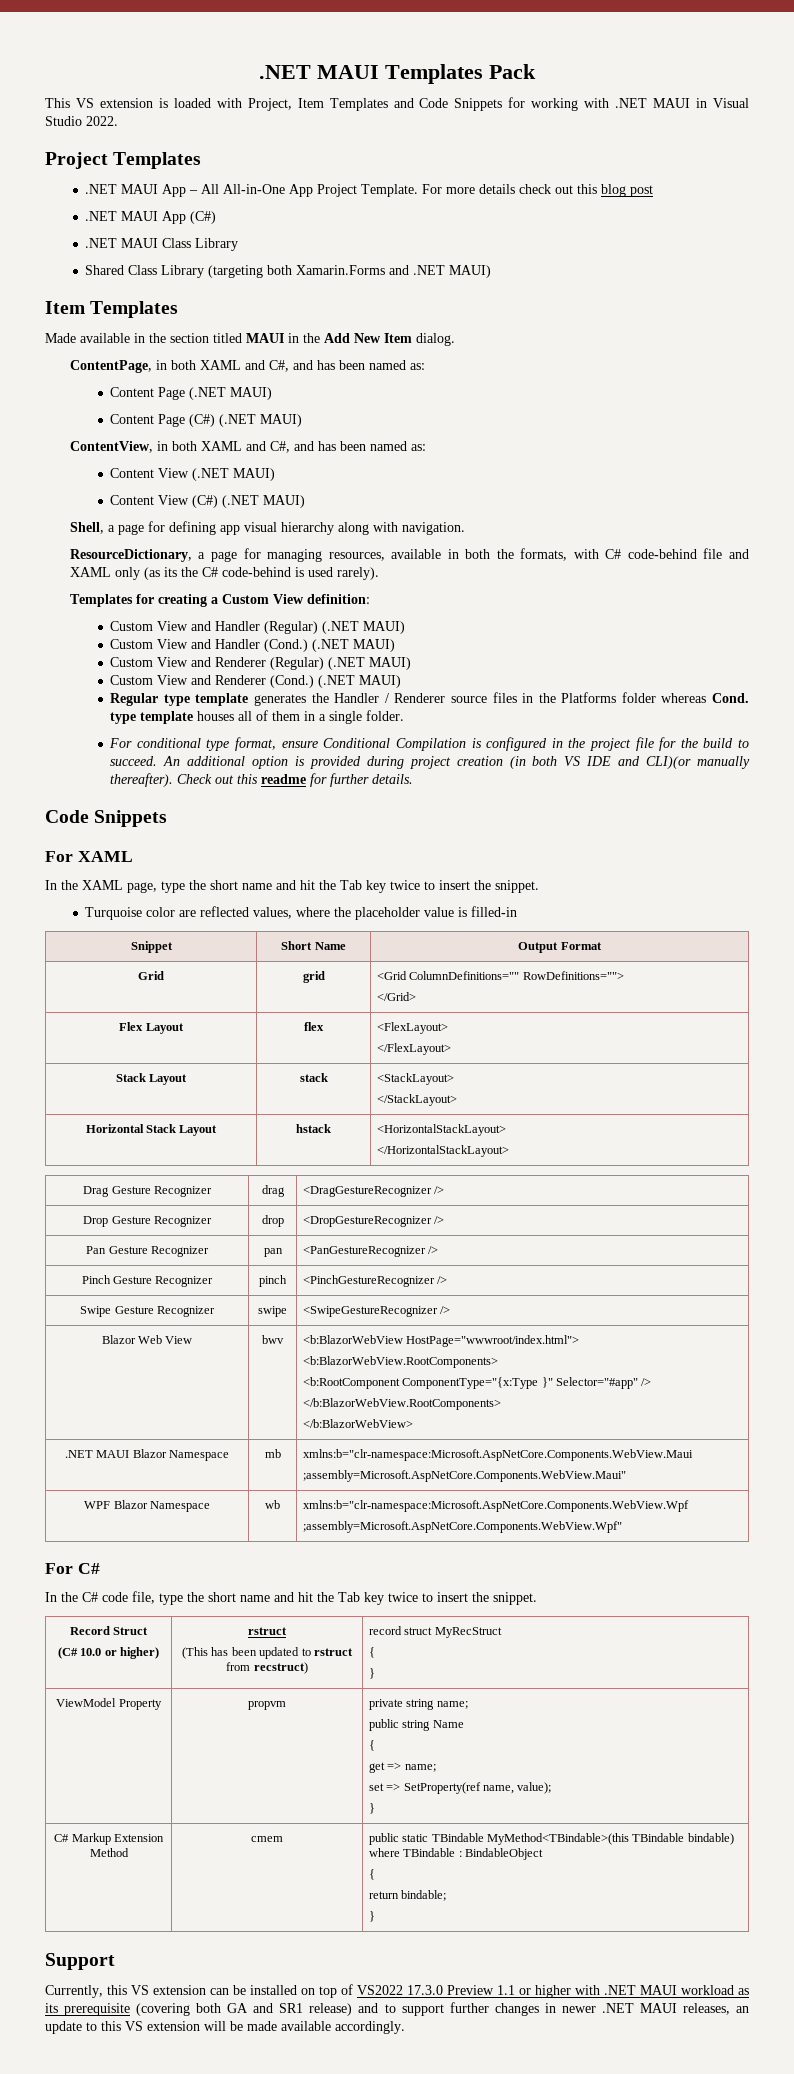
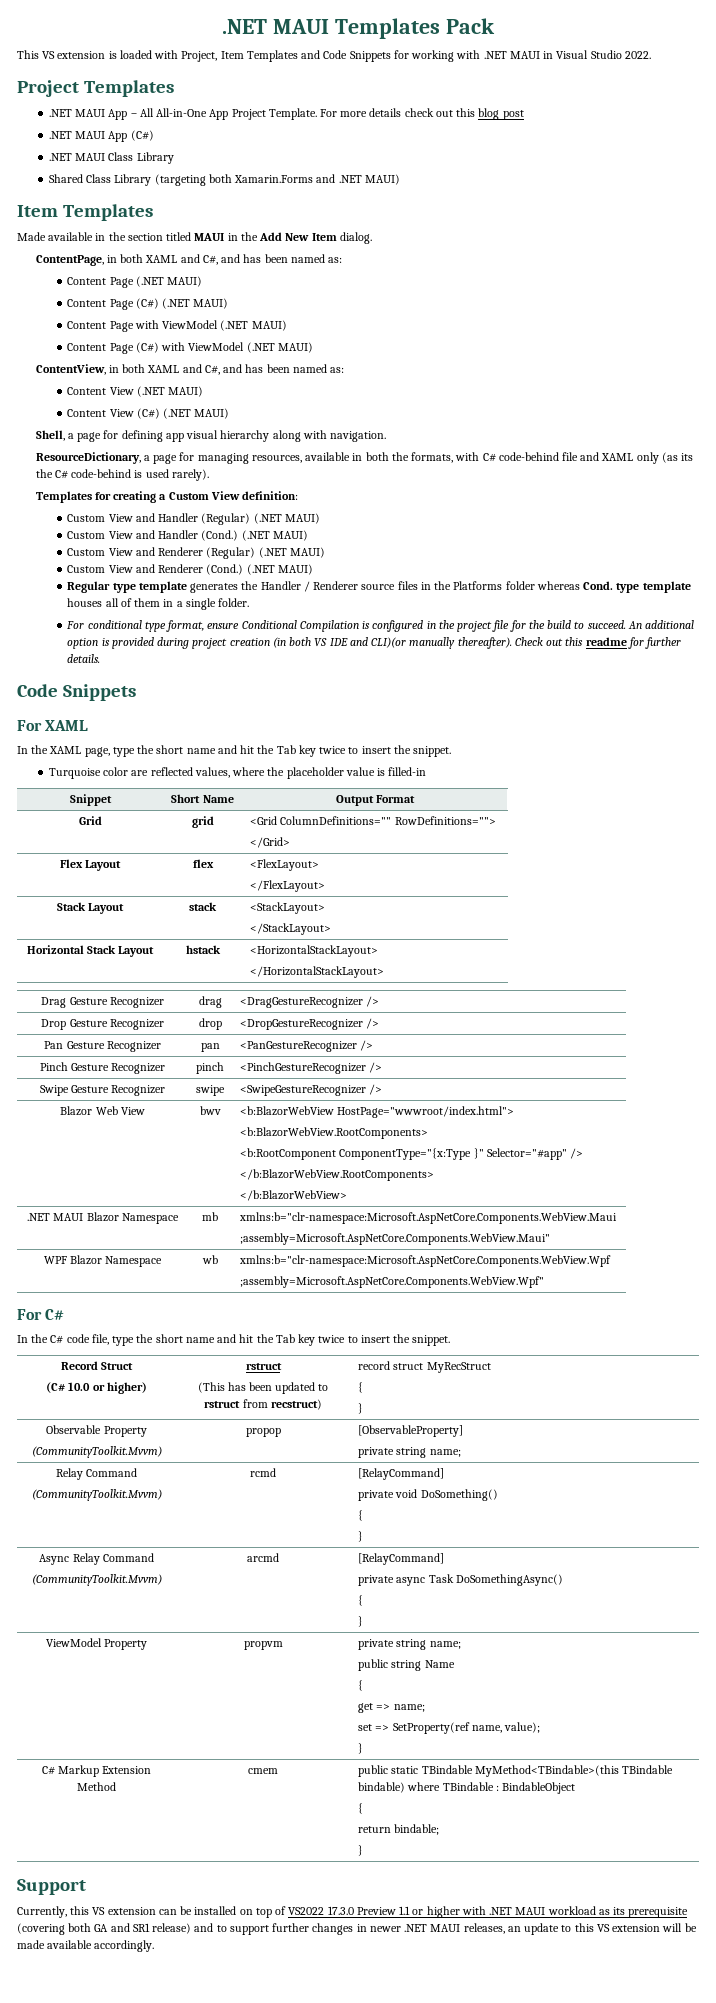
(303, 420) none -> [67,320,287,332] [67,342,313,354] // Content Page with ViewModel (.NET MAUI) // Content Page (C#) with ViewModel (.NET MAUI)
(375, 1673) none -> [46,1425,147,1437] [31,1446,162,1458] [245,1428,281,1437] [358,1425,464,1437] [358,1447,461,1458] [55,1468,138,1480] [31,1489,162,1501] [250,1468,276,1477] [358,1468,445,1480] [358,1489,498,1501] [358,1510,364,1521] [358,1531,364,1542] [39,1553,154,1565] [31,1574,162,1586] [247,1553,279,1562] [358,1553,445,1565] [358,1574,563,1586] [358,1595,364,1606] [358,1616,364,1627] // Observable Property // (CommunityToolkit.Mvvm) | propop | [ObservableProperty] // private string name; // Relay Command // (CommunityToolkit.Mvvm) | rcmd | [RelayCommand] // private void DoSomething() // { // } // Async Relay Command // (CommunityToolkit.Mvvm) | arcmd | [RelayCommand] // private async Task DoSomethingAsync() // { // }

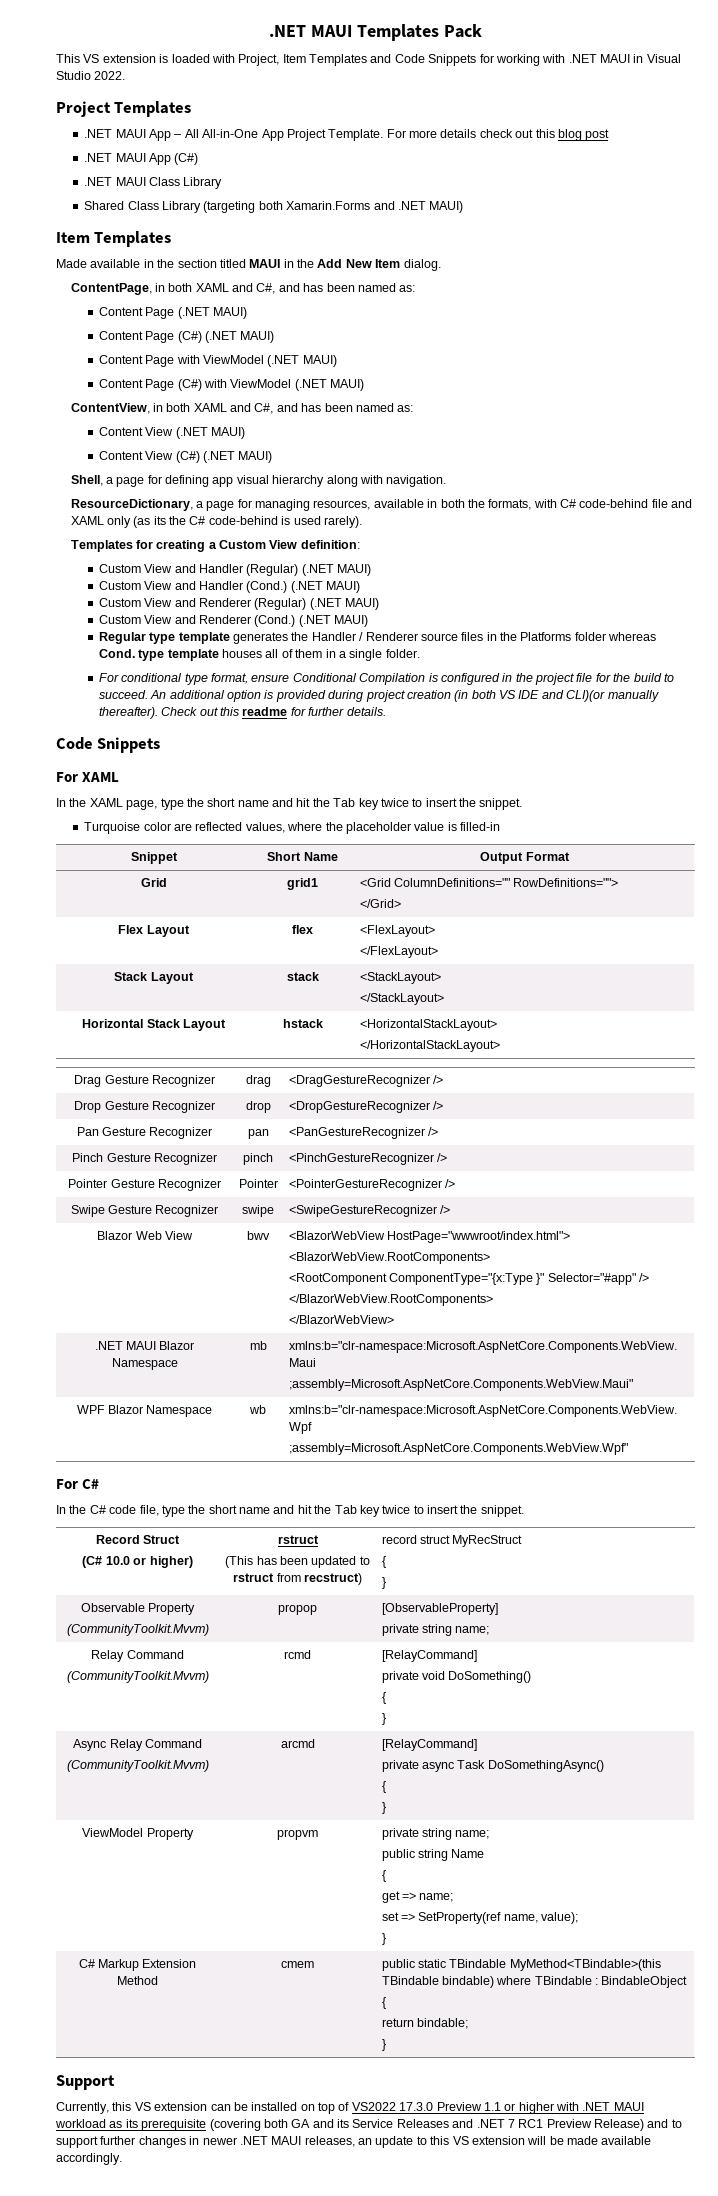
[191,816,214,828] grid -> [287,878,318,890] grid1
(383, 1067) none -> [68,1179,221,1191] [238,1179,278,1188] [288,1179,455,1191] // Pointer Gesture Recognizer | Pointer | <PointerGestureRecognizer />
[240,1106,335,1116] <b:BlazorWebView -> [288,1231,385,1240] <BlazorWebView
[240,1127,429,1139] [240,1148,337,1160] <b:BlazorWebView.RootComponents> // <b:RootComponent -> [288,1252,490,1264] [288,1273,387,1285] <BlazorWebView.RootComponents> // <RootComponent
[240,1169,435,1181] [240,1190,348,1201] </b:BlazorWebView.RootComponents> // </b:BlazorWebView> -> [288,1294,493,1306] [288,1315,394,1324] </BlazorWebView.RootComponents> // </BlazorWebView>
[132,1923,192,1934] SR1 release) -> [337,2119,644,2131] its Service Releases and .NET 7 RC1 Preview Release)

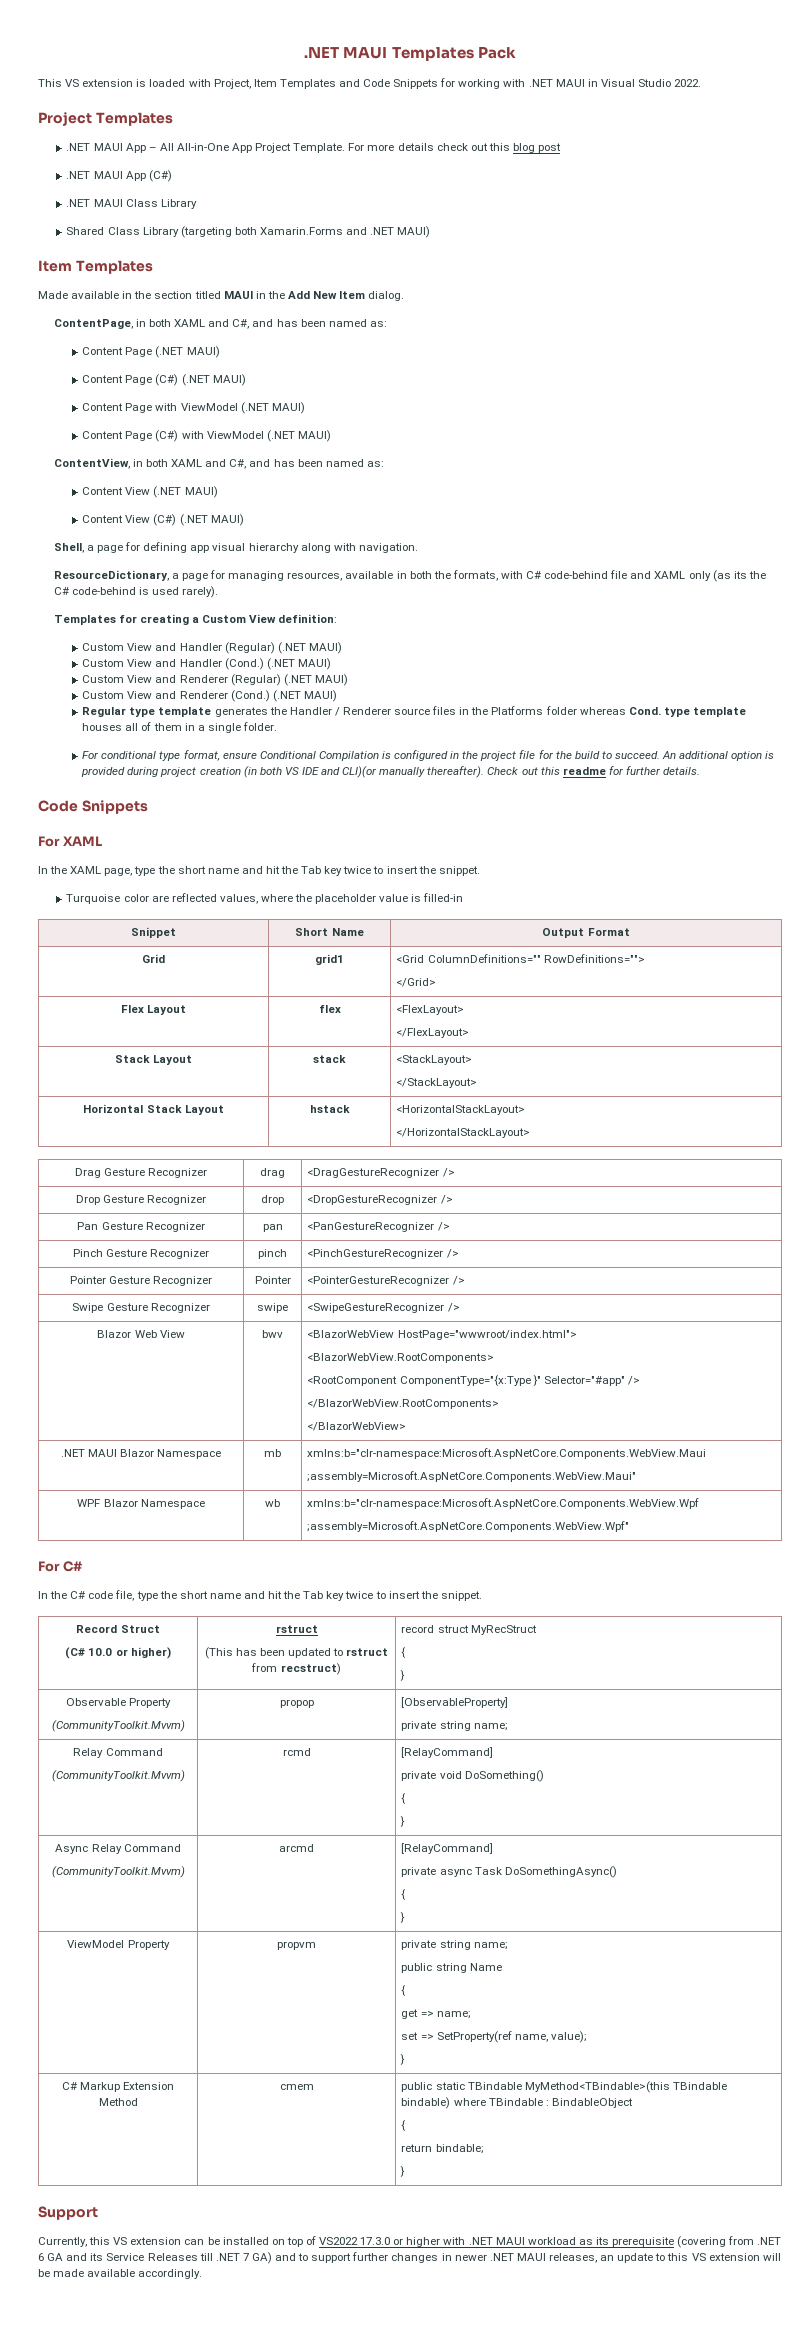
[436,2102,501,2111] Preview 1.1 -> (391, 2241) none
[263,2119,288,2128] both -> [728,2236,782,2245] [38,2253,44,2261] from .NET 6
[452,2119,474,2128] and -> [199,2253,213,2261] till
[518,2119,644,2131] RC1 Preview Release) -> [251,2252,272,2264] GA)

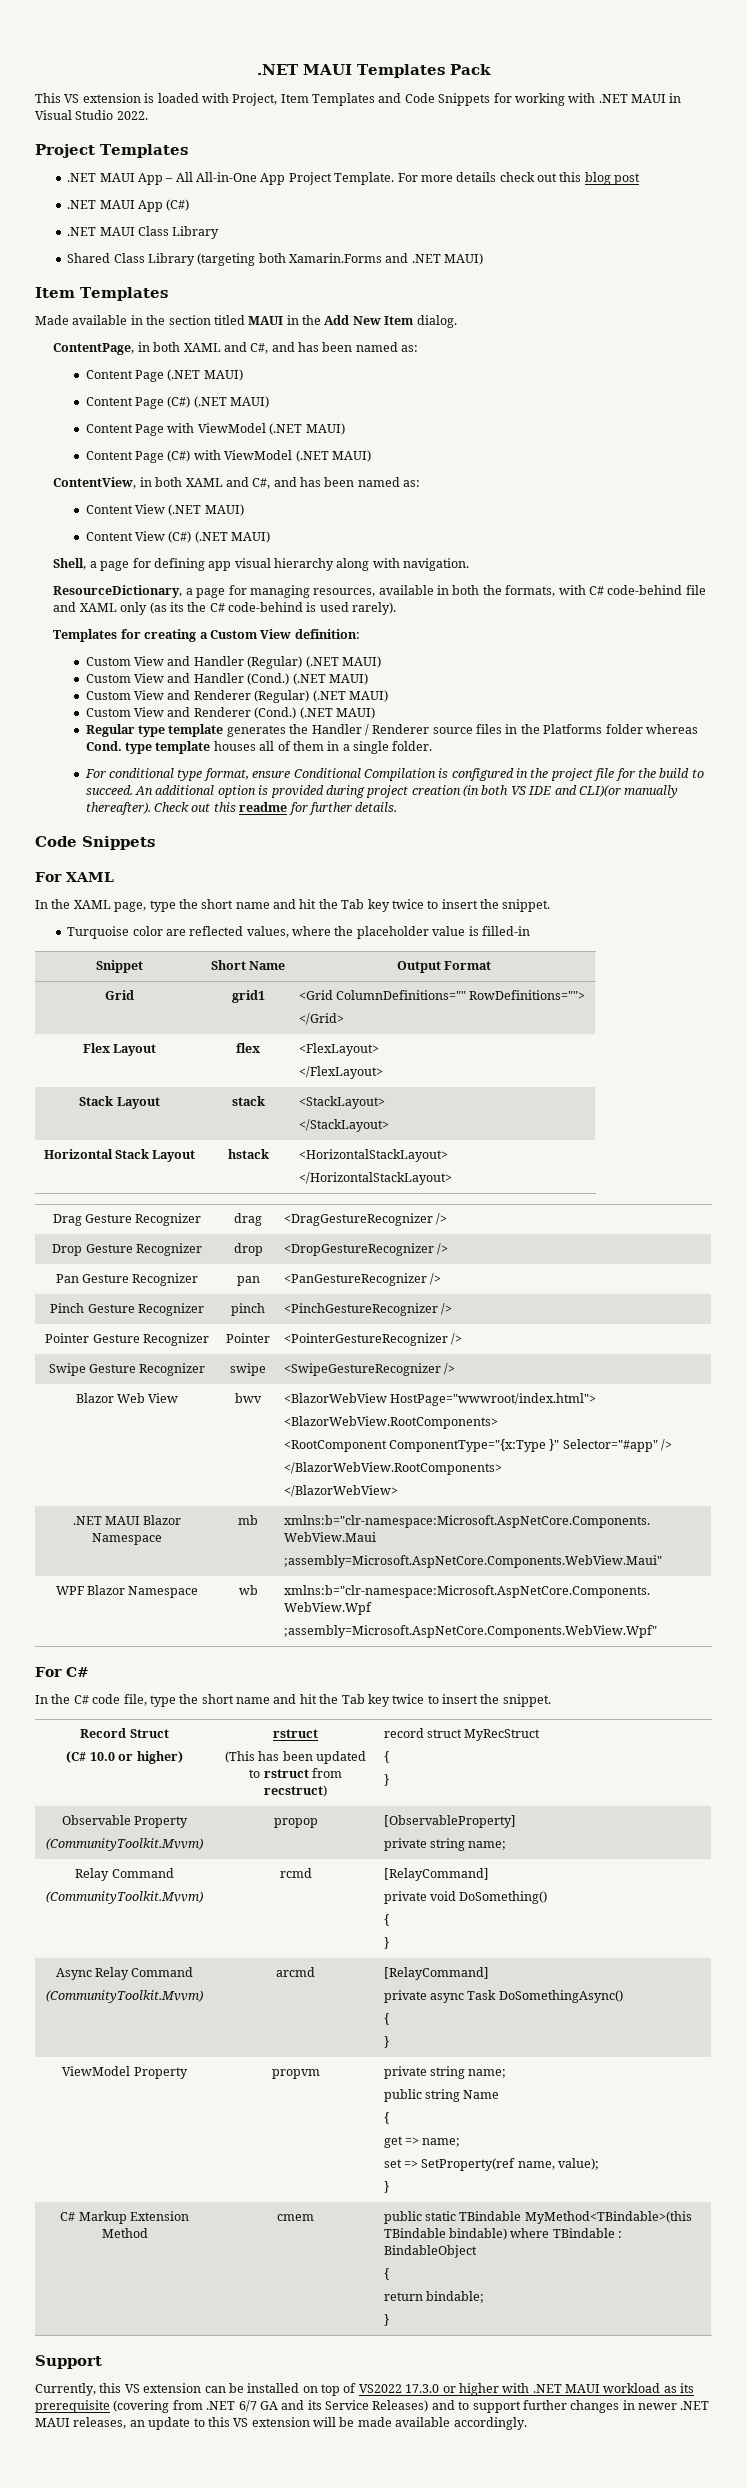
[38,2253,44,2261] 6 -> [238,2400,257,2412] 6/7
[147,2252,272,2264] Releases till .NET 7 GA) -> [372,2400,429,2412] Releases)

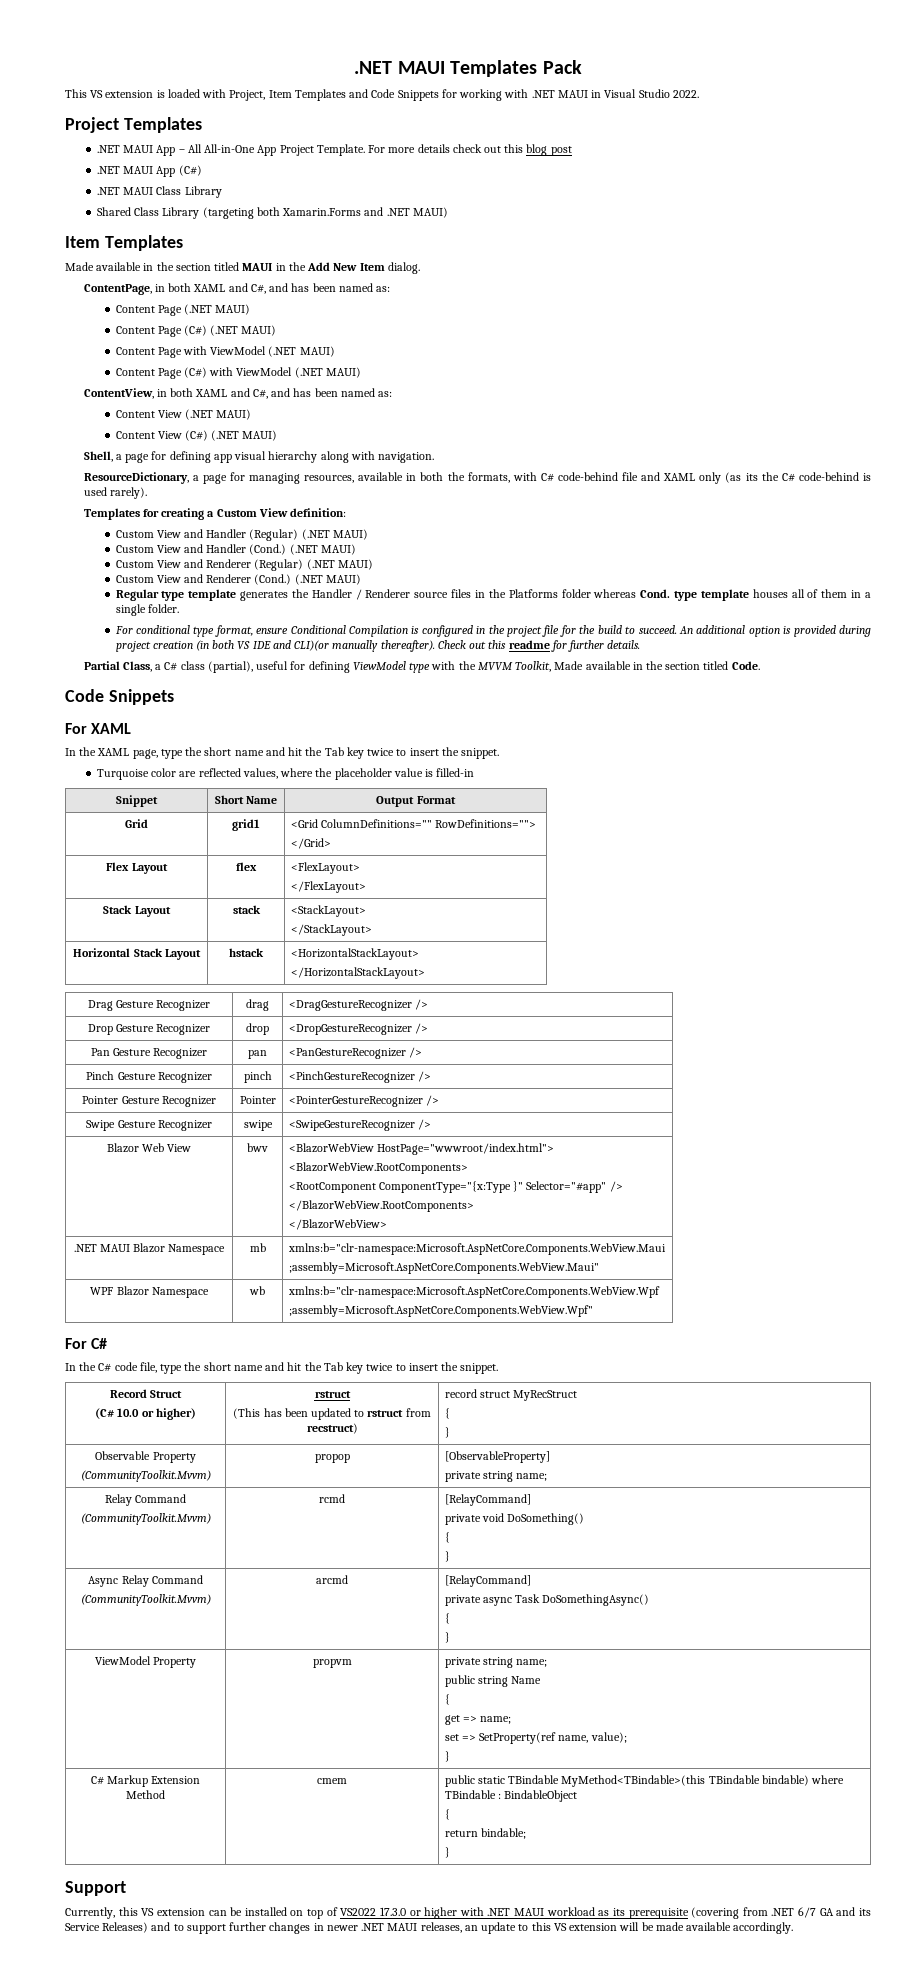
(398, 807) none -> [83,661,760,673] // Partial Class, a C# class (partial), useful for defining ViewModel type with the MVVM Toolkit, Made available in the section titled Code.

